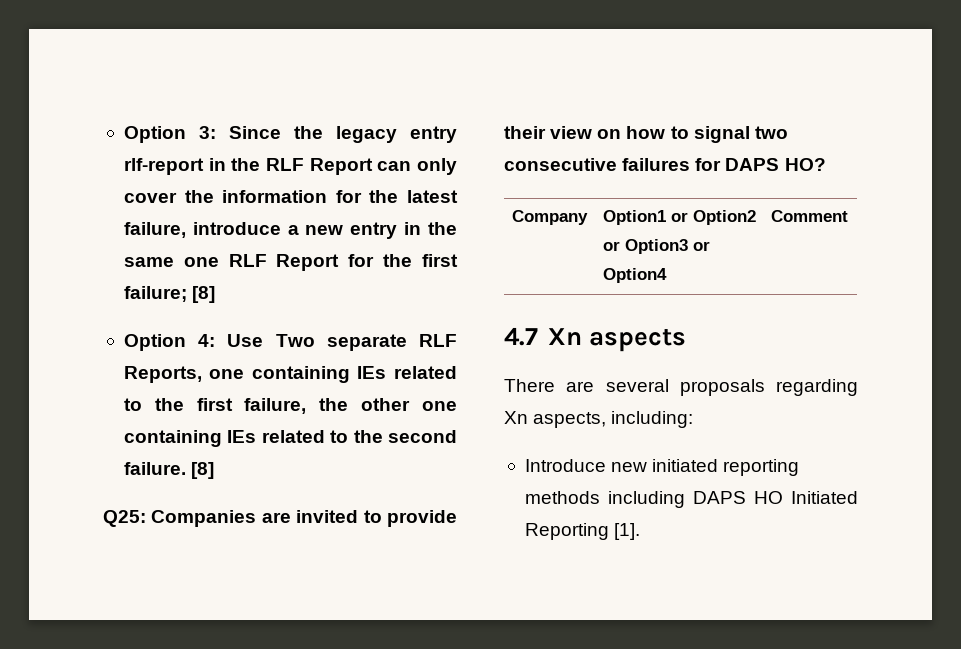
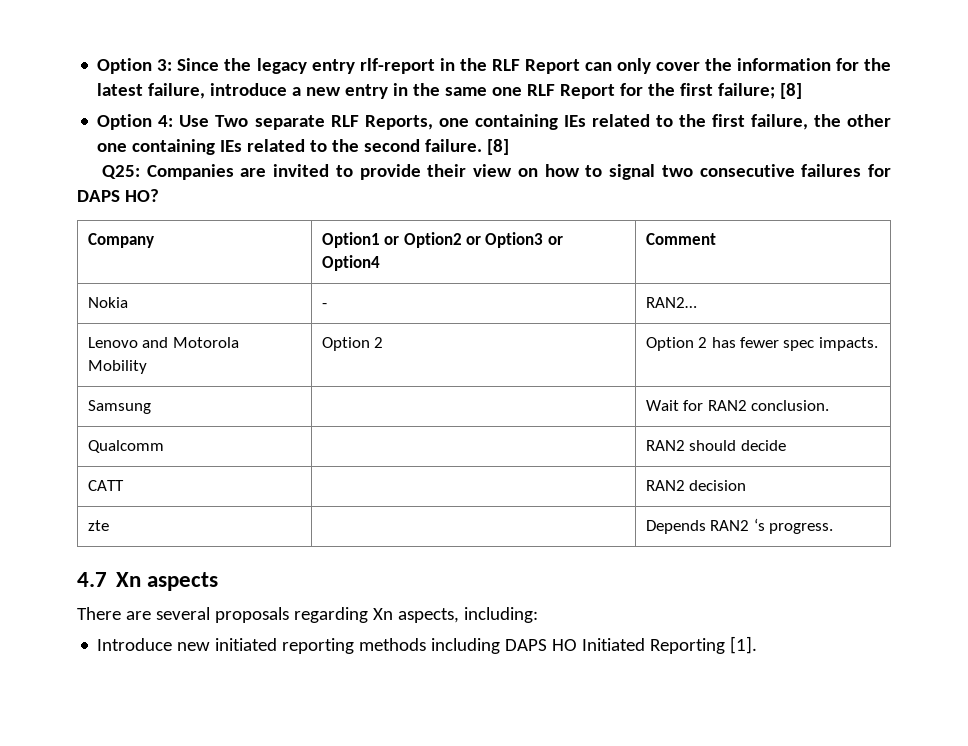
(848, 216) none -> [87,297,128,308] [321,303,327,308] [645,297,697,308] [87,337,239,348] [87,360,147,374] [321,337,384,351] [645,337,878,351] [87,400,151,414] [645,400,830,411] [87,440,164,453] [645,440,786,451] [87,480,124,491] [645,480,747,491] [87,520,109,531] [645,518,834,534] // Nokia | - | RAN2… // Lenovo and Motorola Mobility | Option 2 | Option 2 has fewer spec impacts. // Samsung | | Wait for RAN2 conclusion. // Qualcomm | | RAN2 should decide // CATT | | RAN2 decision // zte | | Depends RAN2 ‘s progress.

